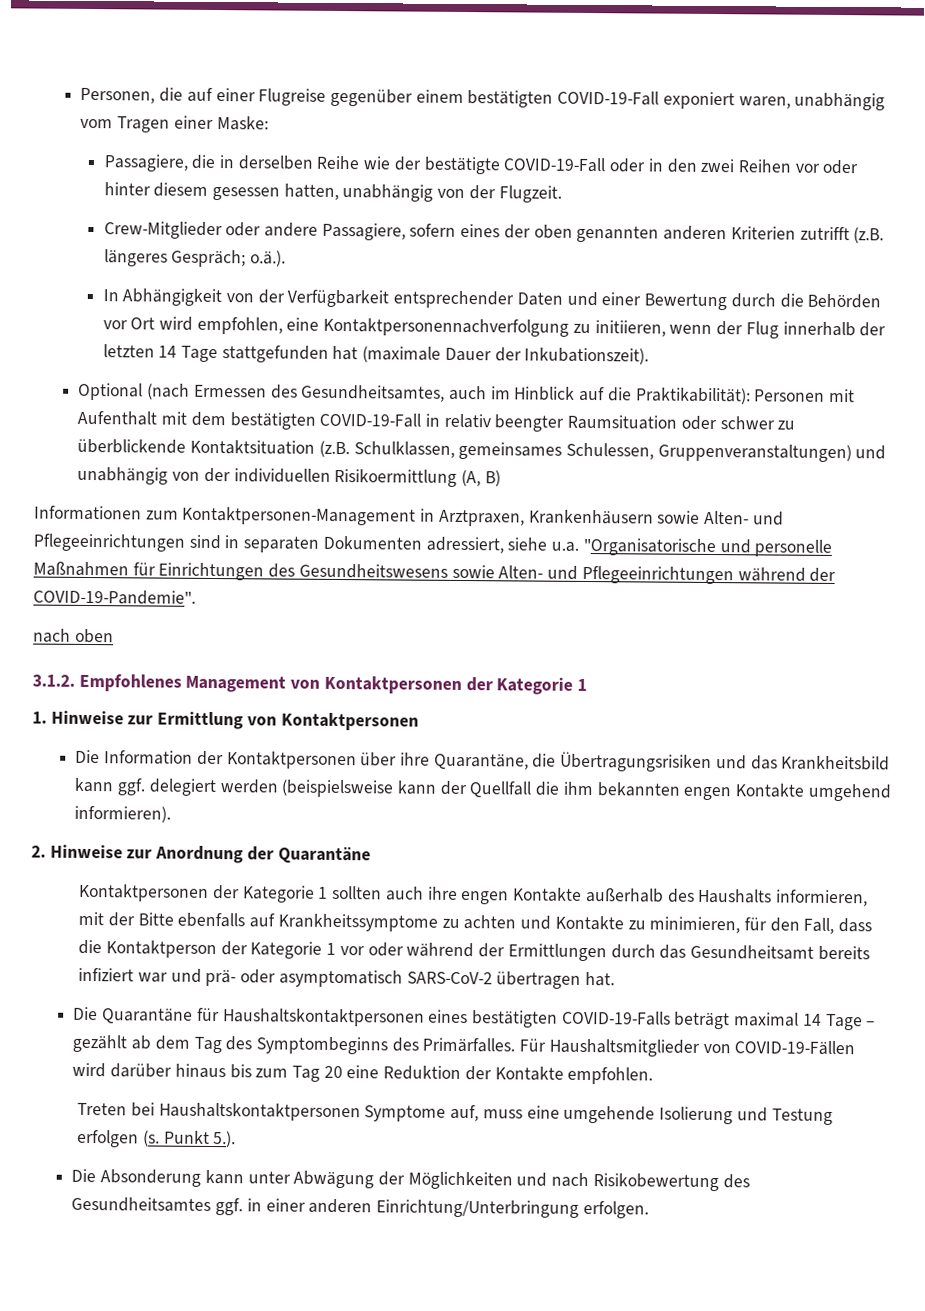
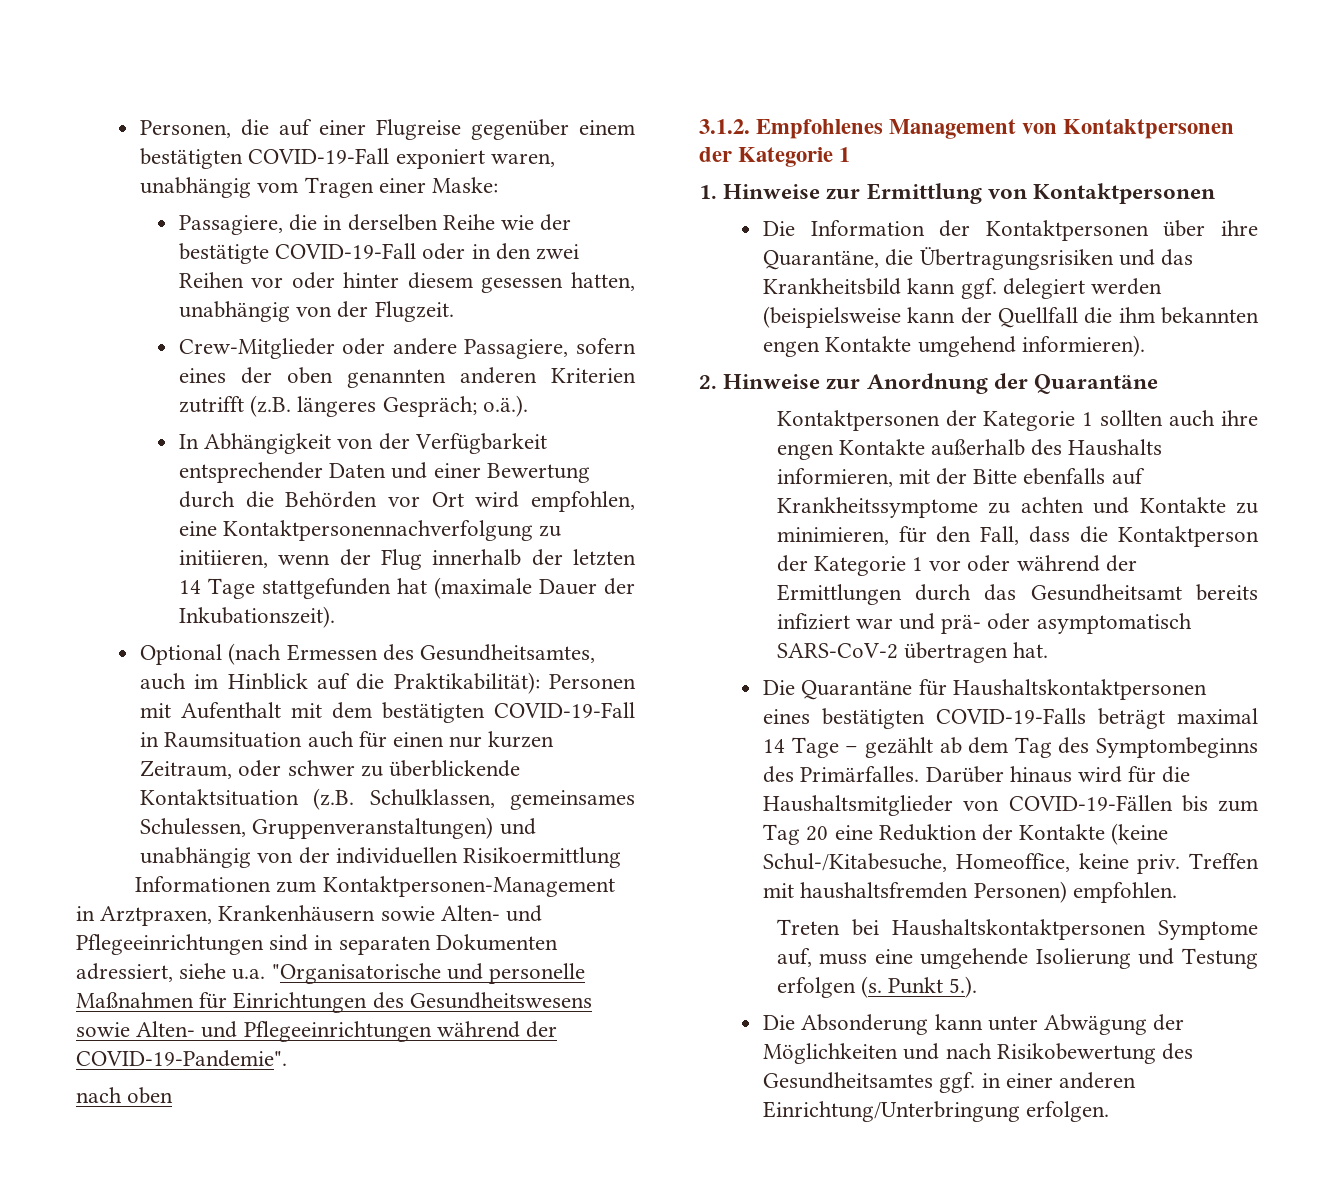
[443,413,678,432] relativ beengter Raumsituation -> [164,731,555,748] [140,760,233,779] Raumsituation auch für einen nur kurzen Zeitraum,
[461,469,501,487] (A, B) -> (621, 857) none
[519,1038,856,1057] [72,1062,226,1079] Für Haushaltsmitglieder von COVID-19-Fällen wird darüber hinaus -> [925,766,1191,783] [763,795,1173,816] Darüber hinaus wird für die Haushaltsmitglieder von COVID-19-Fällen
(564, 1073) none -> [1111,823,1169,845] [763,853,1259,874] [763,881,1067,903] (keine Schul-/Kitabesuche, Homeoffice, keine priv. Treffen mit haushaltsfremden Personen)

